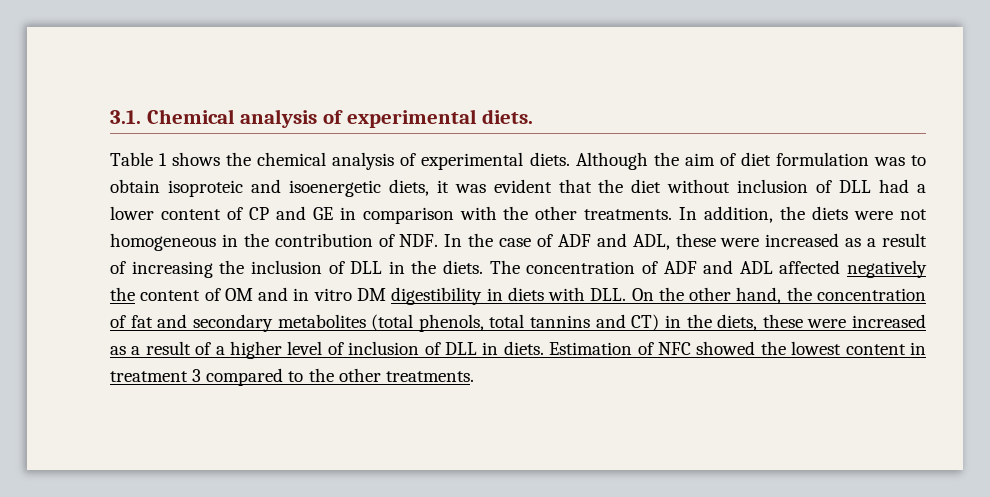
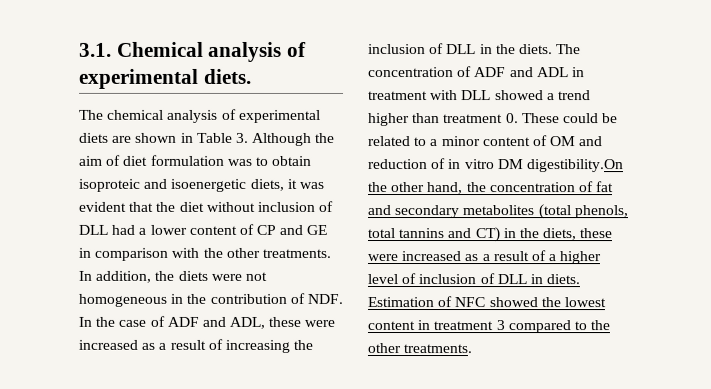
[110,152,570,170] Table 1 shows the chemical analysis of experimental diets. -> [79,108,321,123] [79,132,249,143] The chemical analysis of experimental diets are shown in Table 3.
[779,260,927,278] [110,287,135,301] affected negatively the -> [571,67,585,78] [368,90,591,101] [368,113,619,127] [368,136,481,147] in treatment with DLL showed a trend higher than treatment 0. These could be related to a minor
(289, 294) none -> [368,158,447,170] reduction of
[391,287,654,305] digestibility in diets with DLL. On -> [526,159,624,173] digestibility.On

